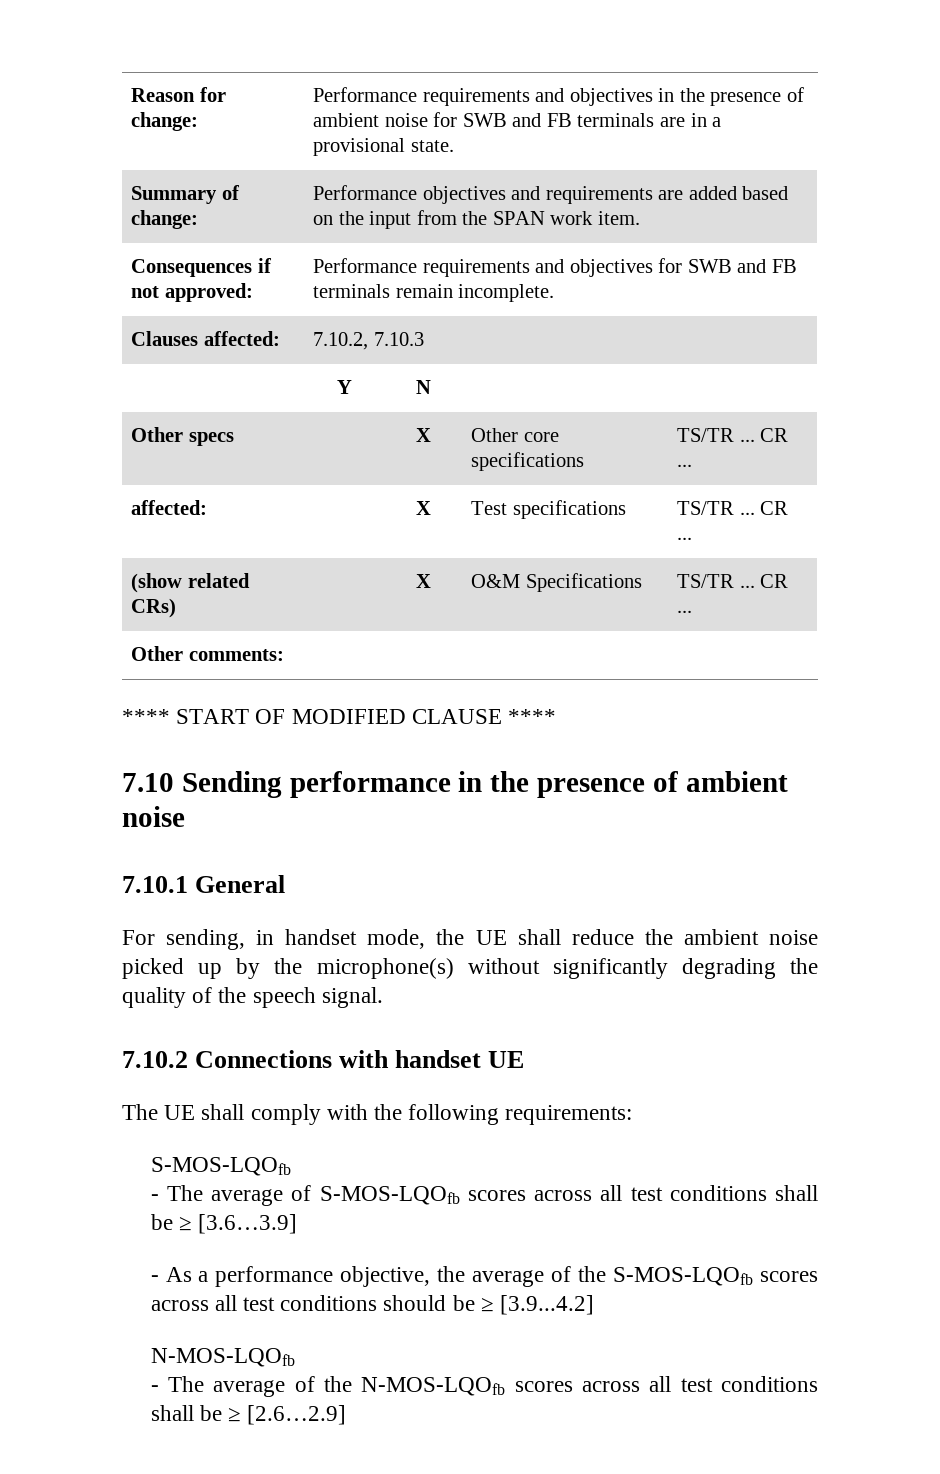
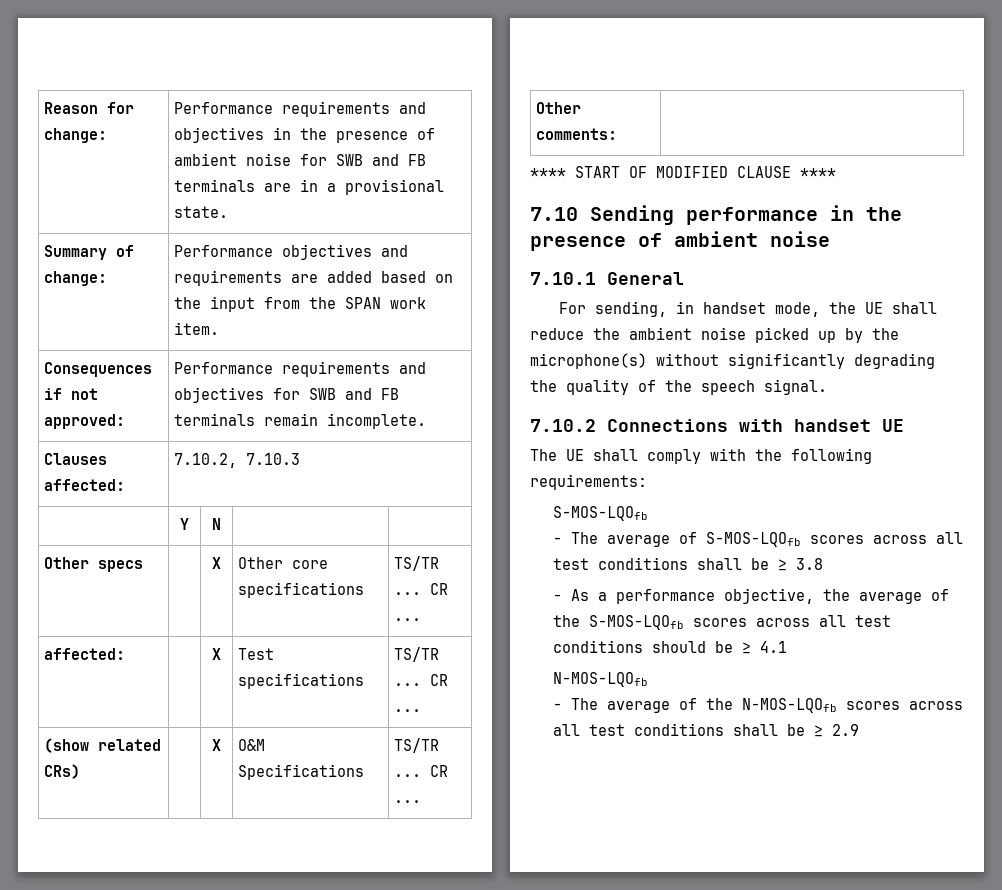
[197,1214,297,1234] [3.6…3.9] -> [796,558,824,570] 3.8
[500,1295,595,1315] [3.9...4.2] -> [760,641,788,653] 4.1
[247,1405,347,1425] [2.6…2.9] -> [832,724,860,736] 2.9

